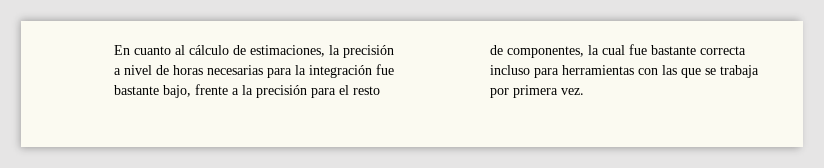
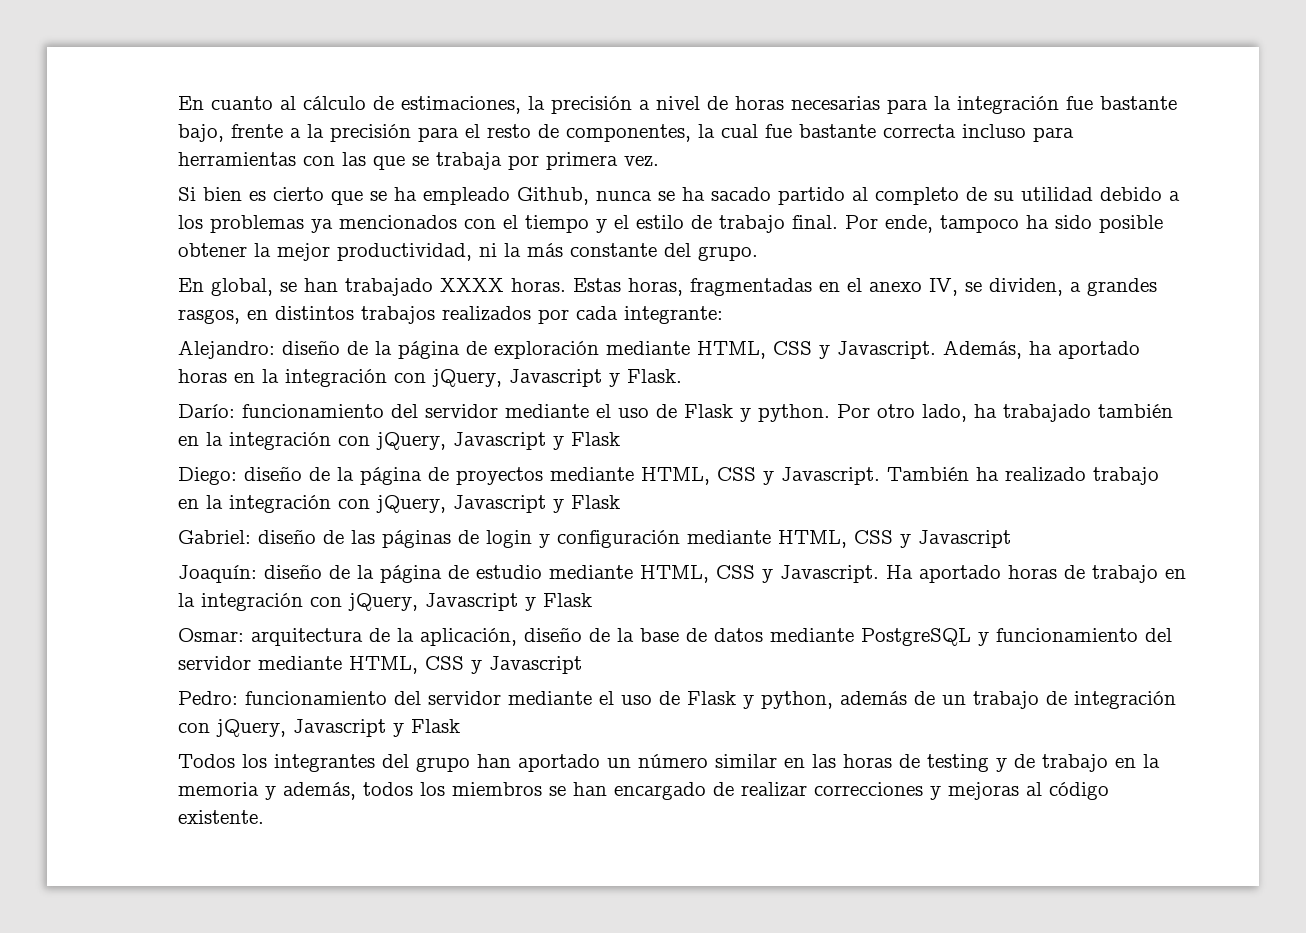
(585, 91) none -> [178,187,1181,205] [178,215,1164,233] [178,243,759,261] [178,278,1158,296] [178,306,724,324] [178,340,1141,359] [178,369,683,387] [178,404,1174,422] [178,432,621,450] [178,466,1160,485] [178,495,621,513] [178,529,1012,548] [178,564,1187,583] [178,593,593,611] [178,627,1173,646] [178,656,583,674] [178,691,1177,709] [178,719,461,737] [178,754,1161,772] [178,782,1110,800] [178,810,265,824] // Si bien es cierto que se ha empleado Github, nunca se ha sacado partido al completo de su utilidad debido a los problemas ya mencionados con el tiempo y el estilo de trabajo final. Por ende, tampoco ha sido posible obtener la mejor productividad, ni la más constante del grupo. // En global, se han trabajado XXXX horas. Estas horas, fragmentadas en el anexo IV, se dividen, a grandes rasgos, en distintos trabajos realizados por cada integrante: // Alejandro: diseño de la página de exploración mediante HTML, CSS y Javascript. Además, ha aportado horas en la integración con jQuery, Javascript y Flask. // Darío: funcionamiento del servidor mediante el uso de Flask y python. Por otro lado, ha trabajado también en la integración con jQuery, Javascript y Flask // Diego: diseño de la página de proyectos mediante HTML, CSS y Javascript. También ha realizado trabajo en la integración con jQuery, Javascript y Flask // Gabriel: diseño de las páginas de login y configuración mediante HTML, CSS y Javascript // Joaquín: diseño de la página de estudio mediante HTML, CSS y Javascript. Ha aportado horas de trabajo en la integración con jQuery, Javascript y Flask // Osmar: arquitectura de la aplicación, diseño de la base de datos mediante PostgreSQL y funcionamiento del servidor mediante HTML, CSS y Javascript // Pedro: funcionamiento del servidor mediante el uso de Flask y python, además de un trabajo de integración con jQuery, Javascript y Flask // Todos los integrantes del grupo han aportado un número similar en las horas de testing y de trabajo en la memoria y además, todos los miembros se han encargado de realizar correcciones y mejoras al código existente.

